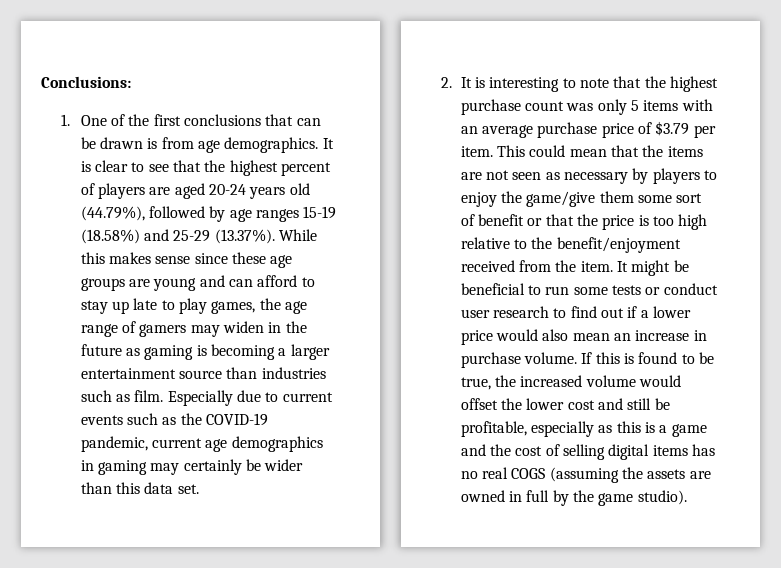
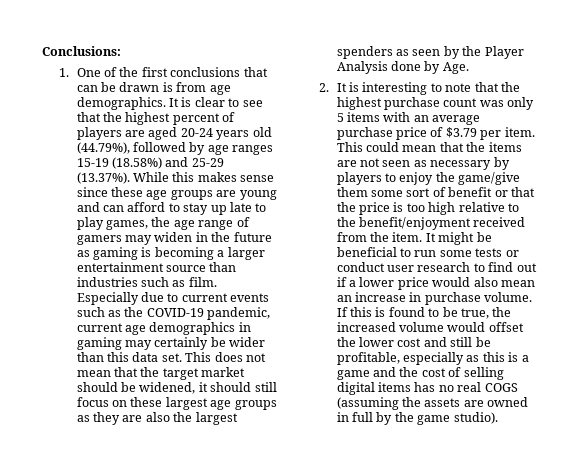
(199, 489) none -> [185,352,266,362] [76,367,246,380] [76,382,277,394] [76,397,277,410] [76,412,238,425] [336,46,524,59] [336,61,469,74] This does not mean that the target market should be widened, it should still focus on these largest age groups as they are also the largest spenders as seen by the Player Analysis done by Age.

